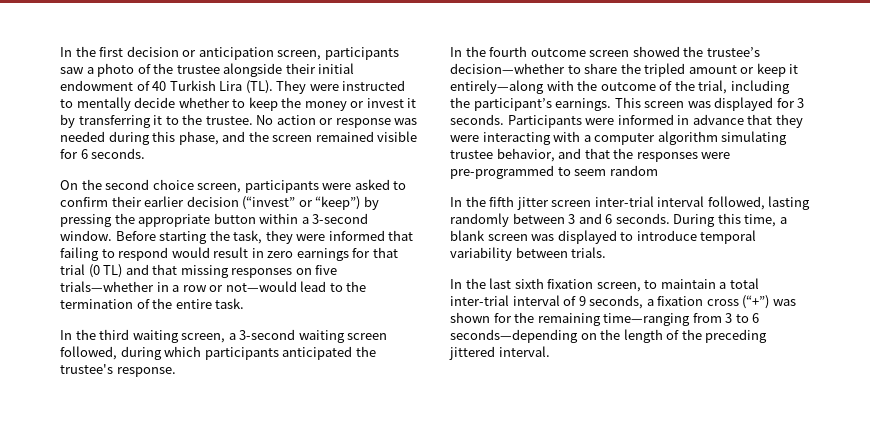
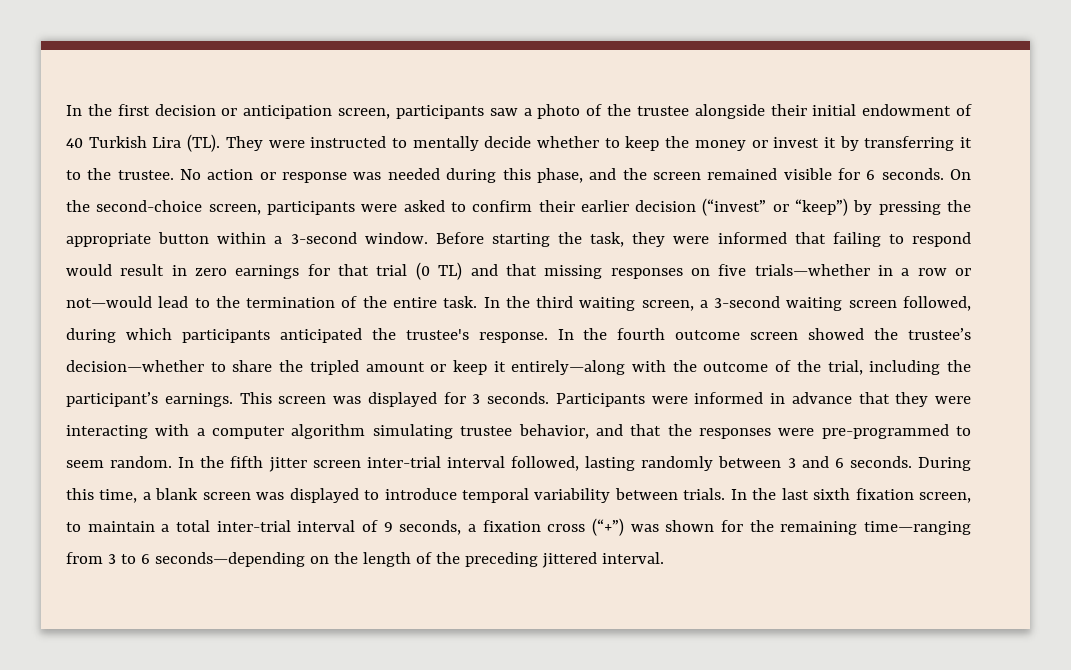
(146, 153) // -> (944, 174) none
[105,179,194,190] second choice -> [96,200,203,212] second-choice
(245, 303) // -> (478, 302) none
(176, 372) // -> (548, 337) none
[609,165,658,176] random // -> [110,456,173,468] random.
(607, 252) // -> (726, 494) none

